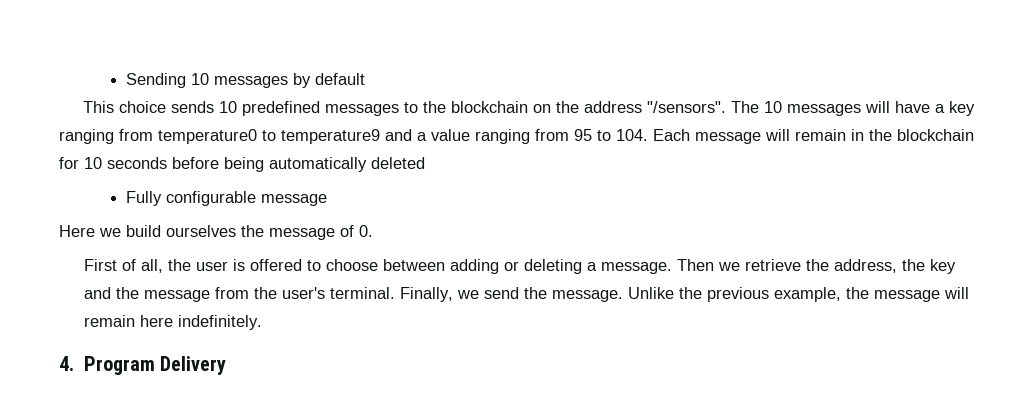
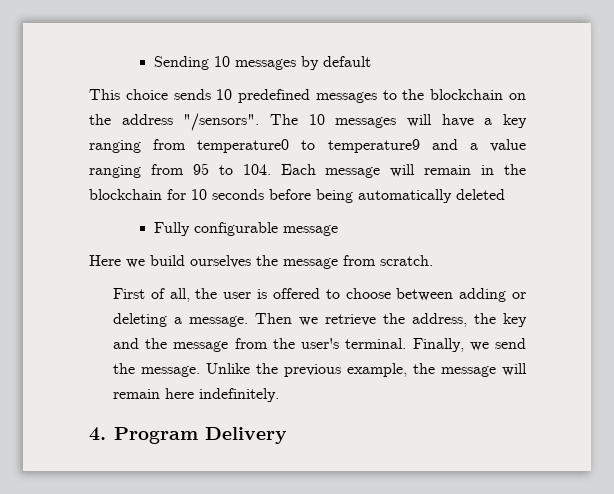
[340,225,373,237] of 0. -> [343,255,433,266] from scratch.

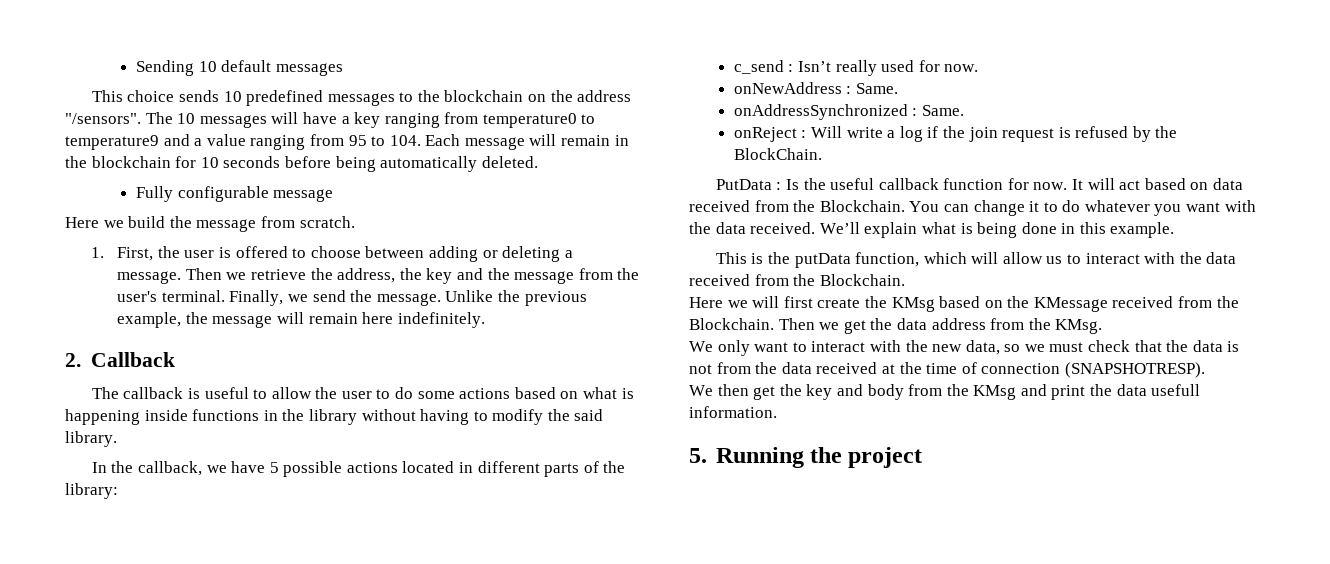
[235,56,372,70] messages by default -> [221,60,343,76] default messages
[456,189,505,200] deleted -> [481,156,538,168] deleted.
[190,255,251,268] ourselves -> (166, 222) none
[112,288,190,302] First of all, -> [91,247,154,261] 1. First,
[89,427,287,444] 4. Program Delivery -> [65,352,176,367] [91,387,634,399] [65,409,604,425] [65,431,117,447] [91,461,626,477] [65,483,118,499] [733,60,979,76] [733,82,898,94] [733,104,964,120] [733,126,1178,142] [733,148,822,160] [715,178,1244,190] [689,200,1256,216] [689,222,1175,238] [715,252,1237,268] [689,274,905,286] [689,296,1239,312] [689,318,1103,334] [689,340,1240,356] [689,362,1205,378] [689,384,1201,400] [689,406,777,418] [689,447,923,468] 2. Callback // The callback is useful to allow the user to do some actions based on what is happening inside functions in the library without having to modify the said library. // In the callback, we have 5 possible actions located in different parts of the library: // c_send : Isn’t really used for now. // onNewAddress : Same. // onAddressSynchronized : Same. // onReject : Will write a log if the join request is refused by the BlockChain. // PutData : Is the useful callback function for now. It will act based on data received from the Blockchain. You can change it to do whatever you want with the data received. We’ll explain what is being done in this example. // This is the putData function, which will allow us to interact with the data received from the Blockchain. // Here we will first create the KMsg based on the KMessage received from the Blockchain. Then we get the data address from the KMsg. // We only want to interact with the new data, so we must check that the data is not from the data received at the time of connection (SNAPSHOTRESP). // We then get the key and body from the KMsg and print the data usefull information. // 5. Running the project

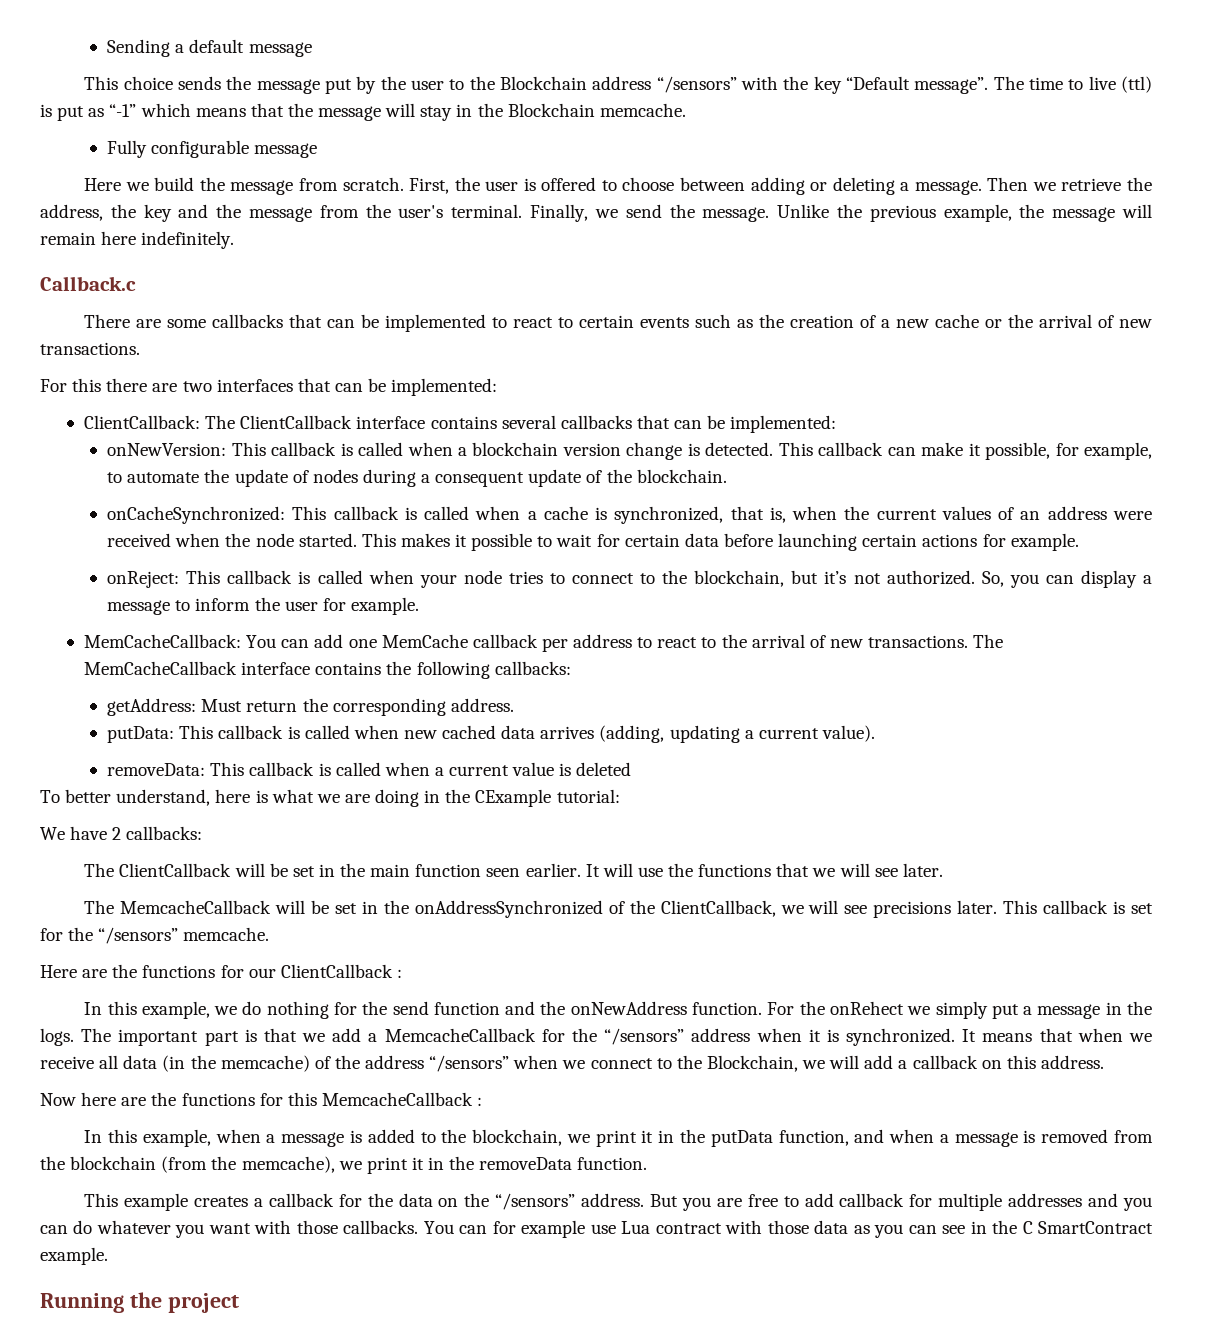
[198,60,343,76] 10 default messages -> [175,39,312,57] a default message
[223,90,632,106] [65,112,596,128] [65,134,629,150] [65,156,538,172] 10 predefined messages to the blockchain on the address "/sensors". The 10 messages will have a key ranging from temperature0 to temperature9 and a value ranging from 95 to 104. Each message will remain in the blockchain for 10 seconds before being automatically deleted. -> [226,76,1153,94] [40,103,686,121] the message put by the user to the Blockchain address “/sensors” with the key “Default message”. The time to live (ttl) is put as “-1” which means that the message will stay in the Blockchain memcache.
[91,247,105,258] // 1. -> (404, 184) none
[65,352,176,367] [91,387,634,399] [65,409,604,425] [65,431,117,447] [91,461,626,477] [65,483,118,499] [733,60,979,76] [733,82,898,94] [733,104,964,120] [733,126,1178,142] [733,148,822,160] [715,178,1244,190] [689,200,1058,216] 2. Callback // The callback is useful to allow the user to do some actions based on what is happening inside functions in the library without having to modify the said library. // In the callback, we have 5 possible actions located in different parts of the library: // c_send : Isn’t really used for now. // onNewAddress : Same. // onAddressSynchronized : Same. // onReject : Will write a log if the join request is refused by the BlockChain. // PutData : Is the useful callback function for now. It will act based on data received from the Blockchain. You can change it to -> [40,276,136,291] [84,314,1152,332] [40,342,140,355] [40,378,498,396] [84,415,837,433] [107,442,1153,460] [107,469,727,487] [107,506,1153,524] [107,533,1079,551] [107,570,1153,588] [107,597,419,615] [84,634,1004,652] [84,661,571,679] [107,698,514,716] [107,725,875,743] [107,762,632,776] [40,789,620,807] [40,826,203,840] [84,863,943,877] [84,900,1153,918] [40,927,270,944] [40,964,402,978] [84,1001,1152,1019] [40,1028,1152,1046] [40,1055,1104,1072] [40,1092,483,1106] [84,1129,1153,1147] [40,1156,648,1174] [84,1193,1153,1211] [40,1225,68,1234] Callback.c // There are some callbacks that can be implemented to react to certain events such as the creation of a new cache or the arrival of new transactions. // For this there are two interfaces that can be implemented: // ClientCallback: The ClientCallback interface contains several callbacks that can be implemented: // onNewVersion: This callback is called when a blockchain version change is detected. This callback can make it possible, for example, to automate the update of nodes during a consequent update of the blockchain. // onCacheSynchronized: This callback is called when a cache is synchronized, that is, when the current values of an address were received when the node started. This makes it possible to wait for certain data before launching certain actions for example. // onReject: This callback is called when your node tries to connect to the blockchain, but it’s not authorized. So, you can display a message to inform the user for example. // MemCacheCallback: You can add one MemCache callback per address to react to the arrival of new transactions. The MemCacheCallback interface contains the following callbacks: // getAddress: Must return the corresponding address. // putData: This callback is called when new cached data arrives (adding, updating a current value). // removeData: This callback is called when a current value is deleted // To better understand, here is what we are doing in the CExample tutorial: // We have 2 callbacks: // The ClientCallback will be set in the main function seen earlier. It will use the functions that we will see later. // The MemcacheCallback will be set in the onAddressSynchronized of the ClientCallback, we will see precisions later. This callback is set for the “/sensors” memcache. // Here are the functions for our ClientCallback : // In this example, we do nothing for the send function and the onNewAddress function. For the onRehect we simply put a message in the logs. The important part is that we add a MemcacheCallback for the “/sensors” address when it is synchronized. It means that when we receive all data (in the memcache) of the address “/sensors” when we connect to the Blockchain, we will add a callback on this address. // Now here are the functions for this MemcacheCallback : // In this example, when a message is added to the blockchain, we print it in the putData function, and when a message is removed from the blockchain (from the memcache), we print it in the removeData function. // This example creates a callback for the data on the “/sensors” address. But you are free to add callback for multiple addresses and you can
[689,222,1175,238] [715,252,1237,268] [689,274,905,286] [689,296,1239,312] [689,318,1103,334] [689,340,1240,356] [689,362,1205,378] [689,384,1201,400] [689,406,777,418] [689,448,707,463] the data received. We’ll explain what is being done in this example. // This is the putData function, which will allow us to interact with the data received from the Blockchain. // Here we will first create the KMsg based on the KMessage received from the Blockchain. Then we get the data address from the KMsg. // We only want to interact with the new data, so we must check that the data is not from the data received at the time of connection (SNAPSHOTRESP). // We then get the key and body from the KMsg and print the data usefull information. // 5. -> [296,1220,1154,1238] [40,1247,108,1265] those callbacks. You can for example use Lua contract with those data as you can see in the C SmartContract example. //

